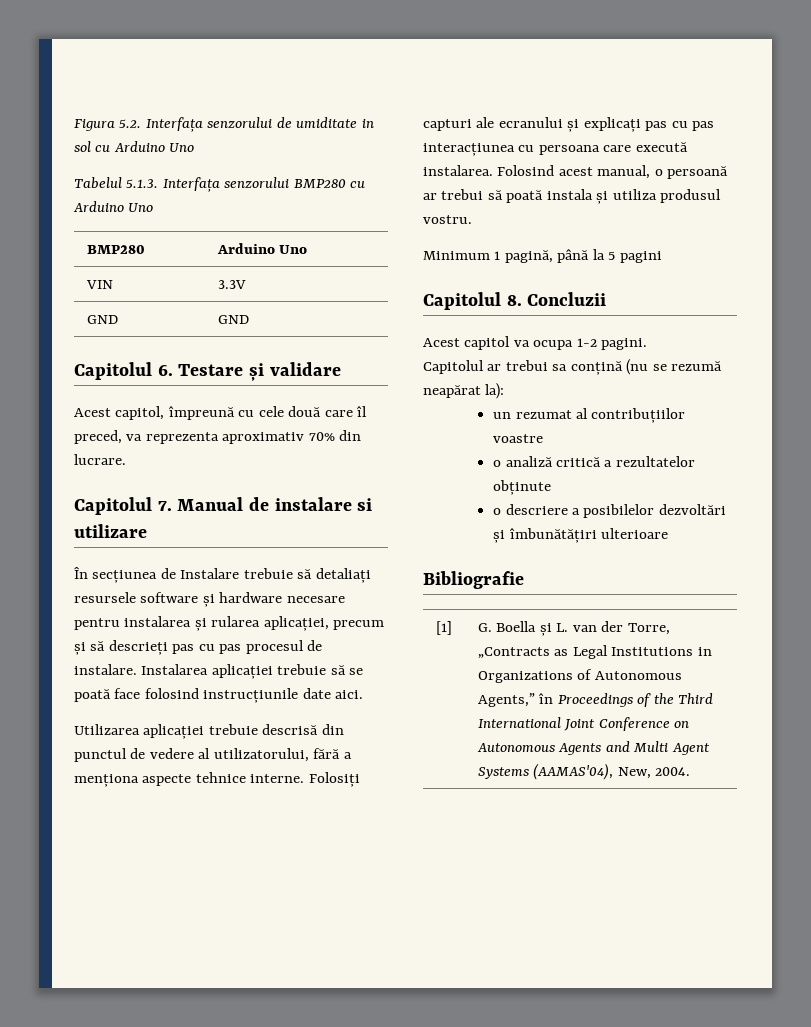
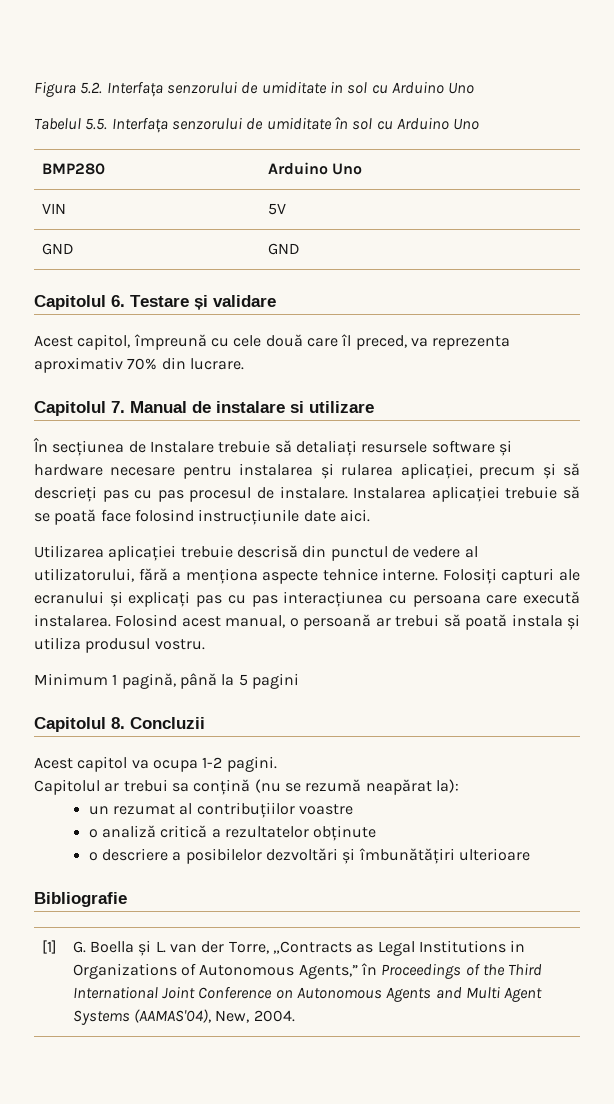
[126,177,346,192] 5.1.3. Interfața senzorului BMP280 -> [85,116,373,133] 5.5. Interfața senzorului de umiditate în sol
[217,280,246,289] 3.3V -> [267,203,286,215] 5V

